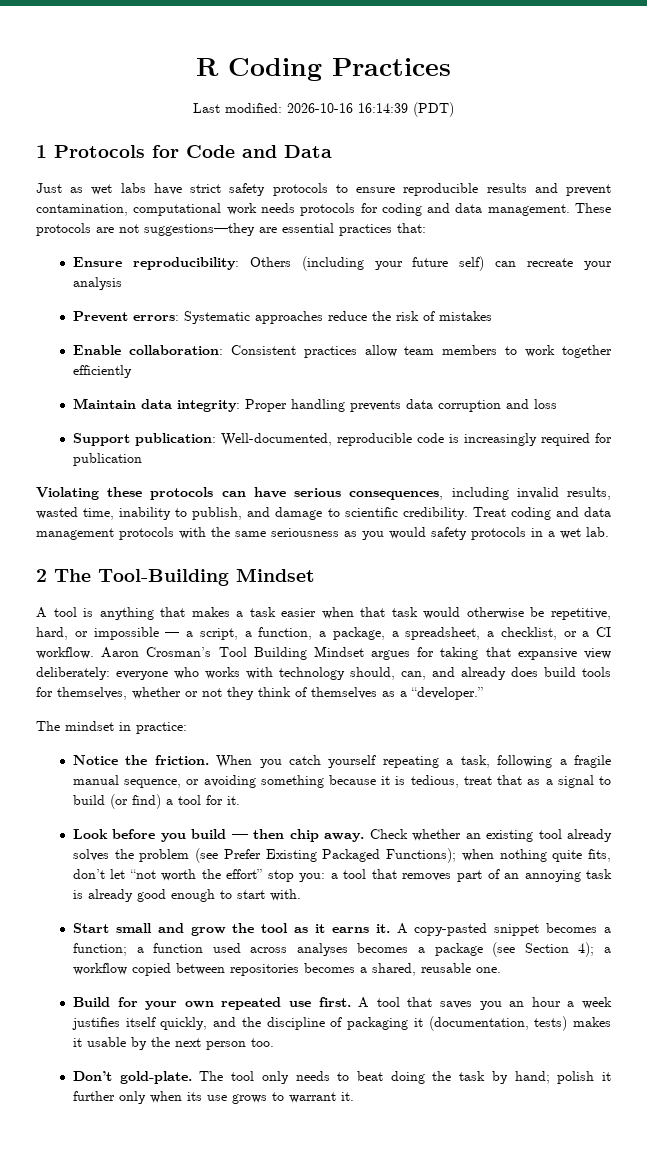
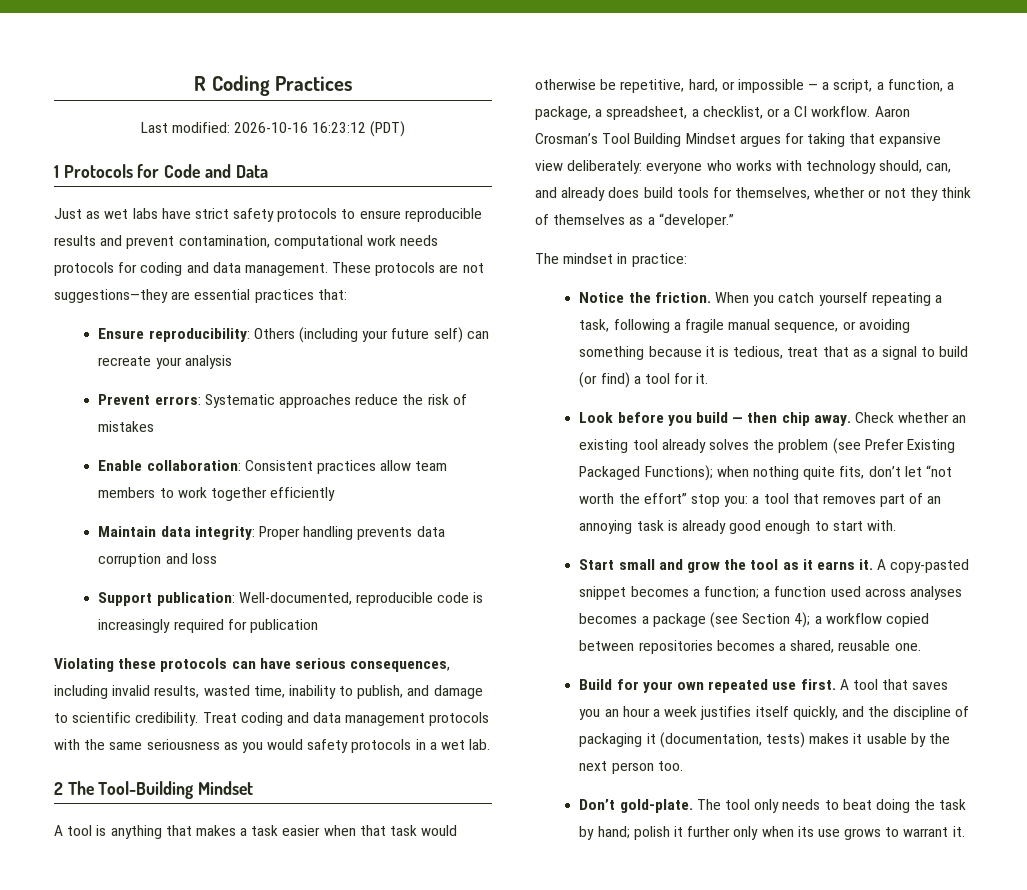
[358,103,408,113] 16:14:39 -> [312,122,367,133] 16:23:12

